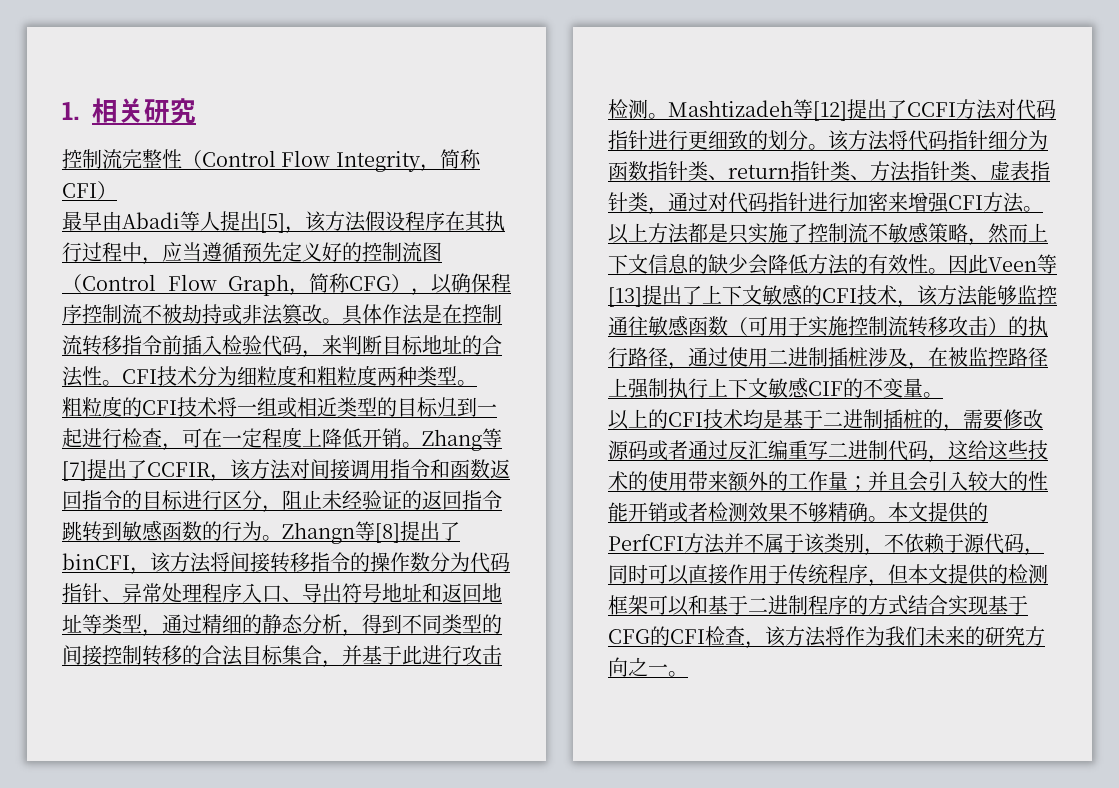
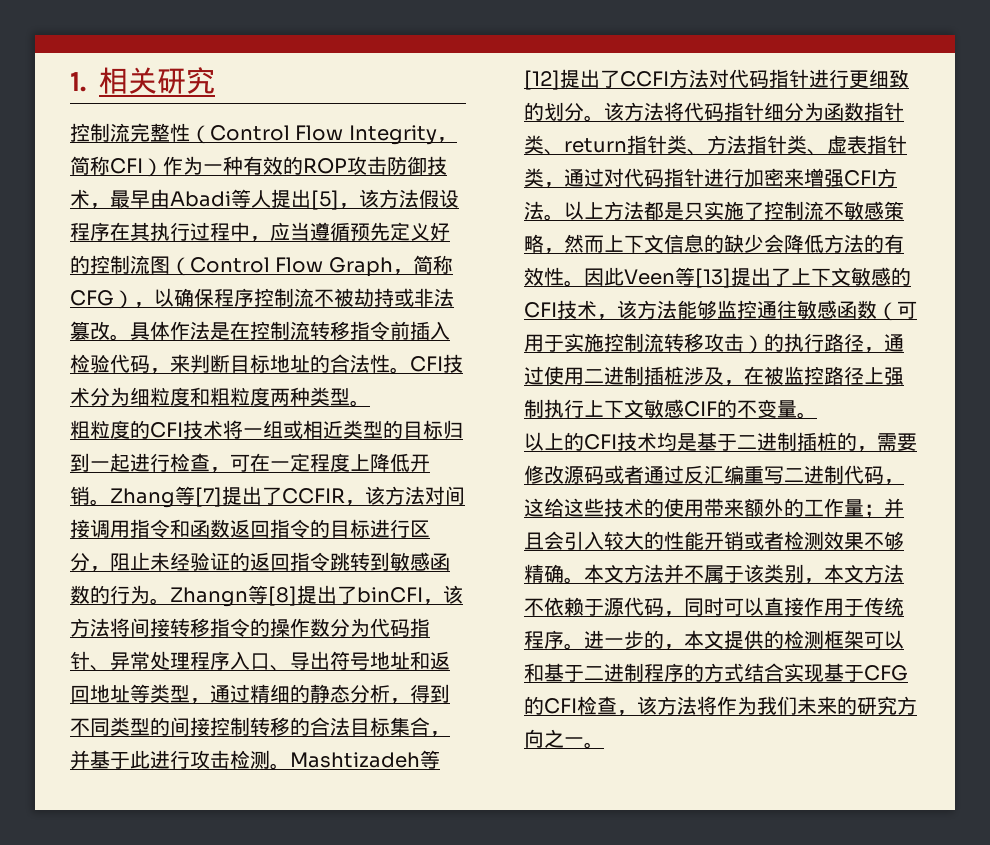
(117, 190) // -> [163,156,447,175] [70,189,110,209] 作为一种有效的ROP攻击防御技术，
[928,502,988,523] [608,534,684,551] 提供的PerfCFI -> (624, 573) none
(884, 552) none -> [824,564,904,583] 本文方法
[868,564,908,587] ，但 -> [564,630,684,650] 。进一步的，

